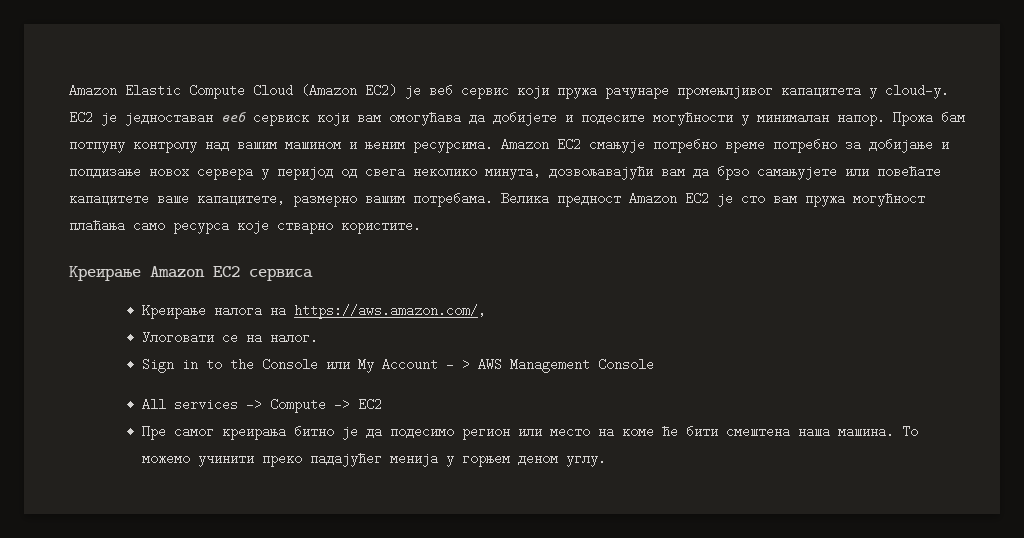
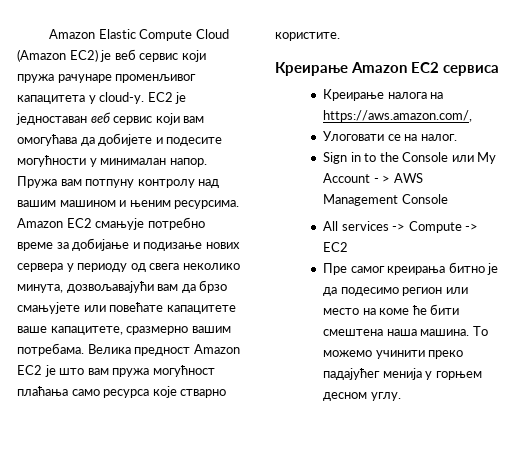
[677,82,773,99] промењлјивог -> [115,74,197,83] променљивог
[253,109,309,126] сервиск -> [113,116,153,125] сервис
[893,109,965,126] Прожа бам -> [17,176,82,188] Пружа вам
[773,136,837,153] потребно -> (53, 246) none
[69,163,189,179] попдизање новох -> [143,242,240,251] подизање нових
[277,163,333,180] перијод -> [77,263,128,272] периоду
[757,163,837,180] самањујете -> [17,302,80,314] смањујете
[293,190,357,207] размерно -> [126,326,189,335] сразмерно
[741,190,765,206] сто -> [59,368,85,375] што
[518,450,559,466] деном -> [323,392,368,401] десном

